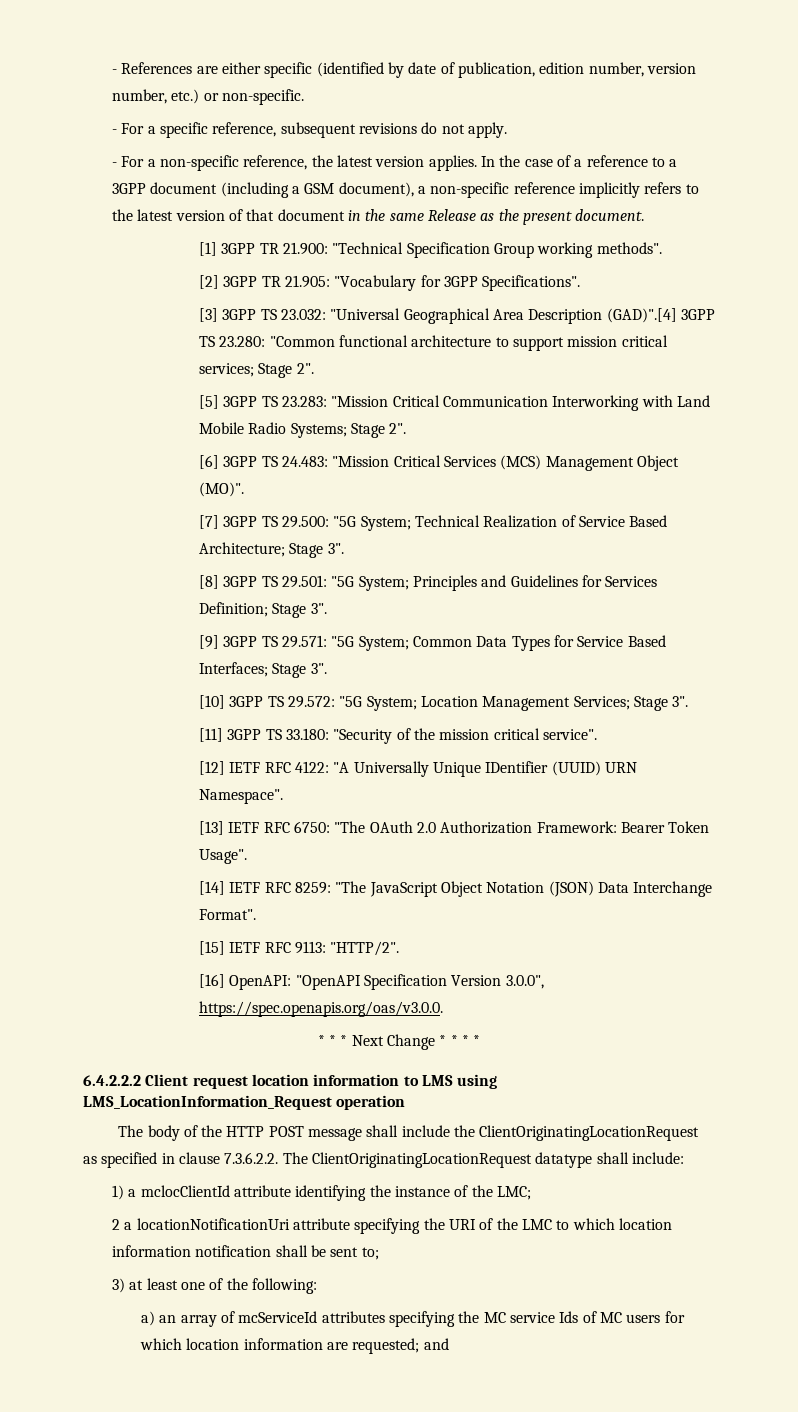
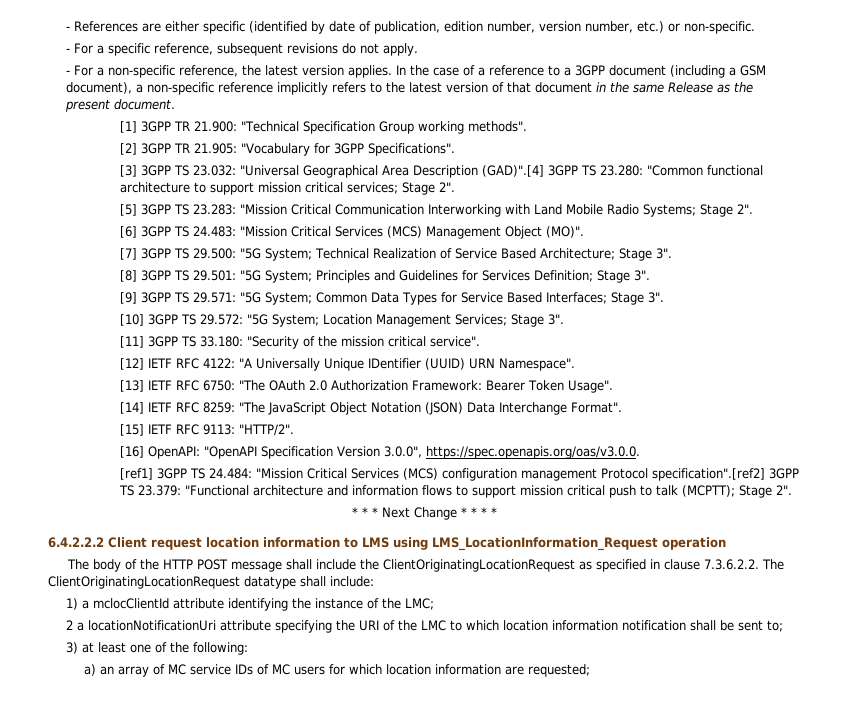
(444, 1009) none -> [120,468,800,481] [119,485,793,498] // [ref1] 3GPP TS 24.484: "Mission Critical Services (MCS) configuration management Protocol specification".[ref2] 3GPP TS 23.379: "Functional architecture and information flows to support mission critical push to talk (MCPTT); Stage 2".
[238,1311,480,1327] mcServiceId attributes specifying the -> (166, 669) none
[559,1311,579,1323] Ids -> [235,664,254,675] IDs
[423,1338,449,1350] and -> (591, 670) none

